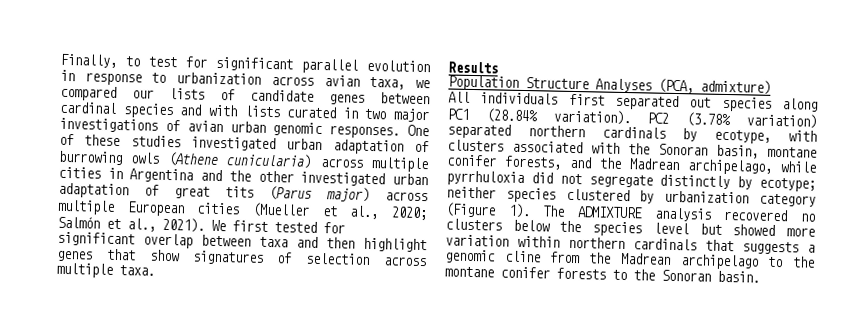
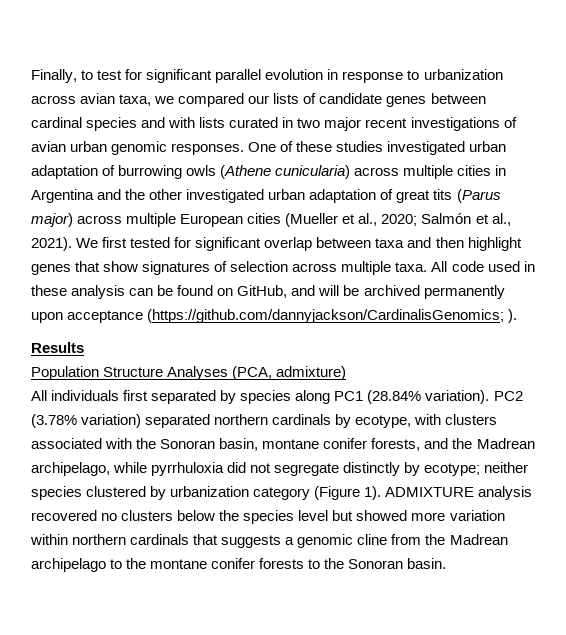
(429, 115) none -> [365,118,408,128] recent
(155, 270) none -> [431,261,535,272] [31,285,505,299] [31,309,518,323] All code used in these analysis can be found on GitHub, and will be archived permanently upon acceptance (https://github.com/dannyjackson/CardinalisGenomics; ).
[689,97,712,108] out -> [220,390,237,404] by
[542,205,566,217] The -> (382, 493) none

